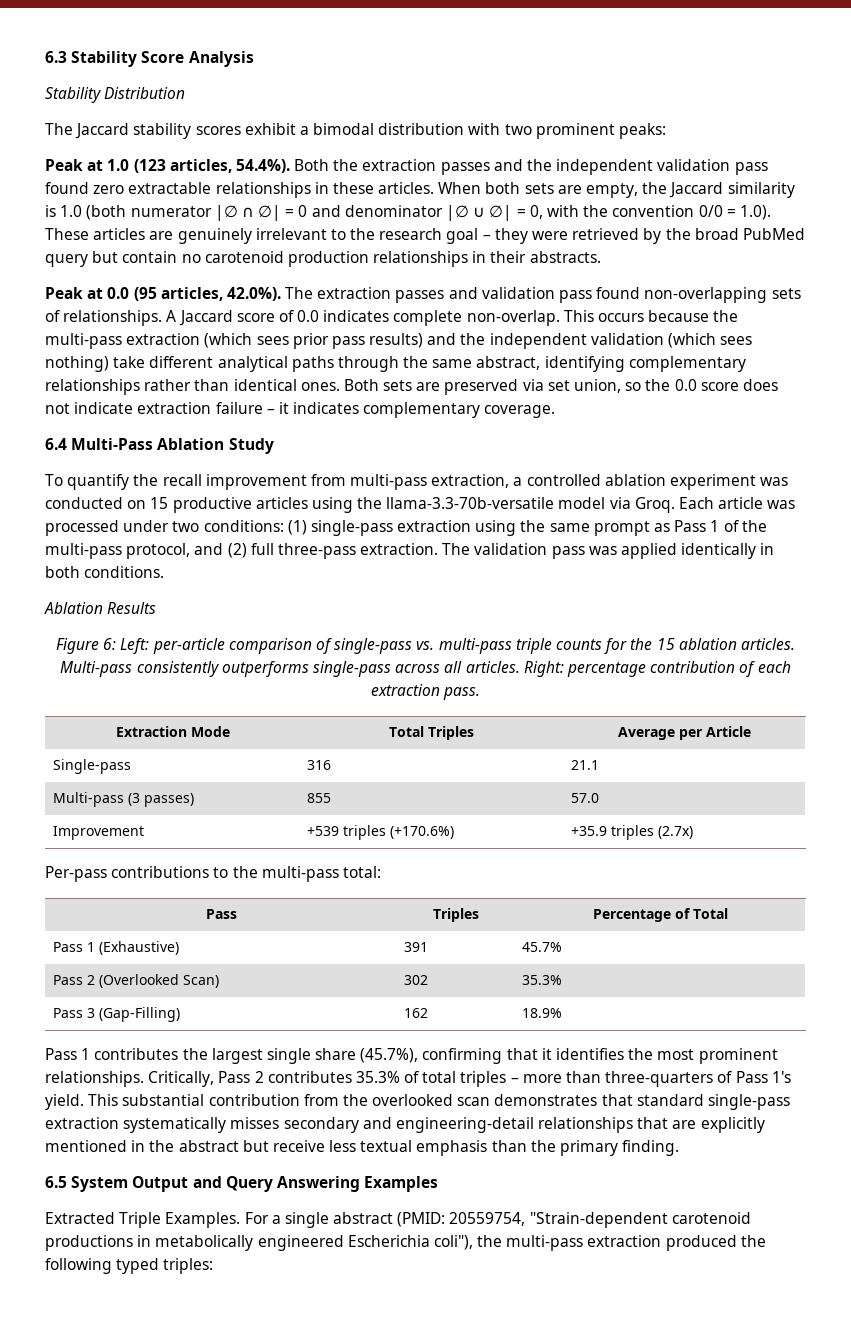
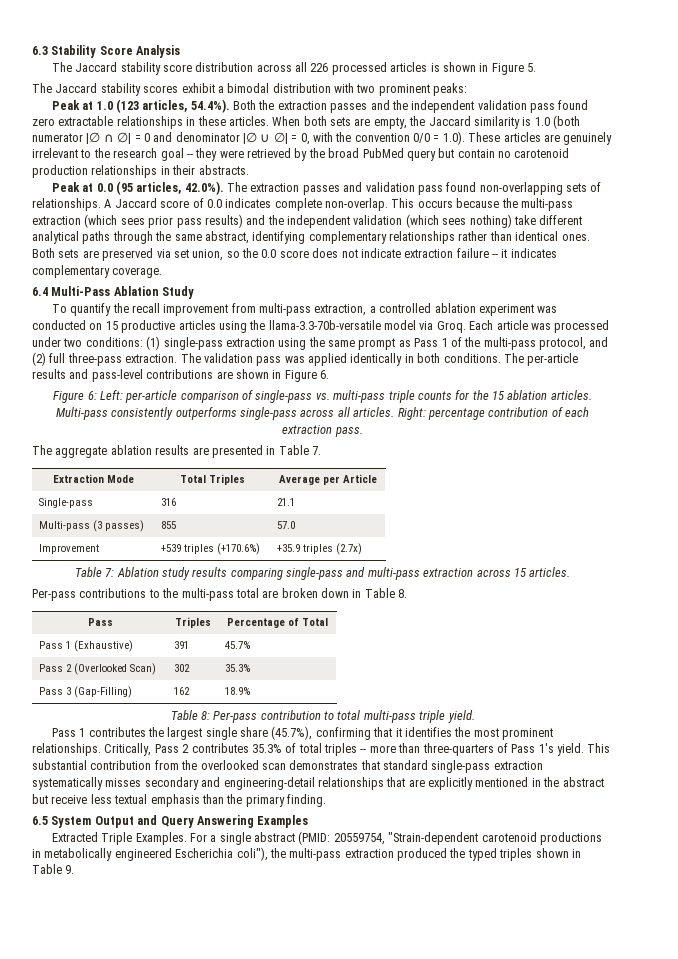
[45,87,186,103] Stability Distribution -> [51,62,537,75] The Jaccard stability score distribution across all 226 processed articles is shown in Figure 5.
[482,235,491,240] – -> [186,154,193,158] --
[266,409,275,414] – -> [492,254,498,258] --
[44,602,157,614] // Ablation Results -> [503,353,579,366] [32,369,329,382] The per-article results and pass-level contributions are shown in Figure 6.
(481, 693) none -> [32,445,321,458] // The aggregate ablation results are presented in Table 7.
(693, 832) none -> [74,567,571,580] // Table 7: Ablation study results comparing single-pass and multi-pass extraction across 15 articles.
[342,866,381,878] total: -> [235,588,408,598] total are broken down in Table 8.
(562, 1013) none -> [170,710,475,723] // Table 8: Per-pass contribution to total multi-pass triple yield.
[510,1078,519,1083] – -> [360,749,367,753] --
[45,1258,214,1274] following typed triples: -> [467,848,581,861] [32,864,75,874] typed triples shown in Table 9.

